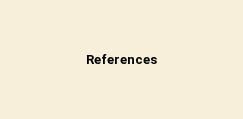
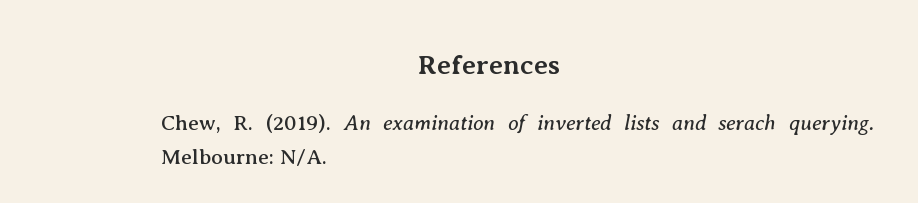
(157, 59) none -> [160,114,875,135] [160,149,327,166] // Chew, R. (2019). An examination of inverted lists and serach querying. Melbourne: N/A.

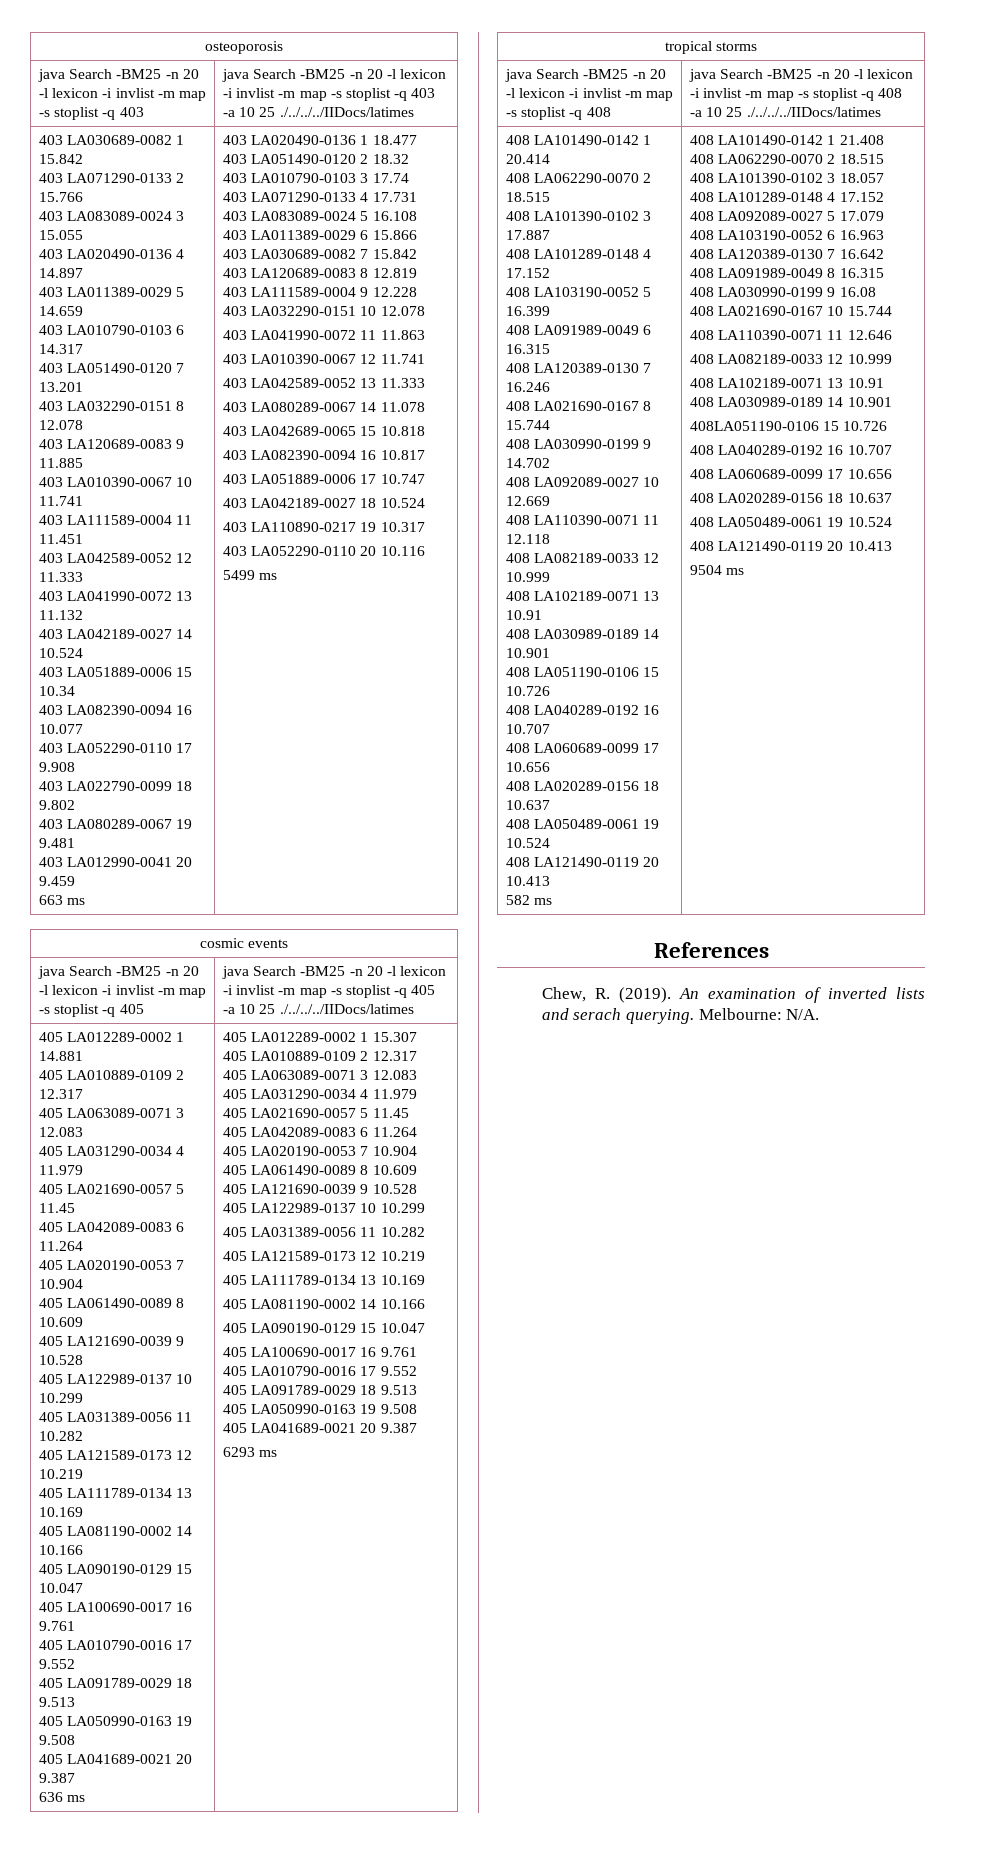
(417, 64) none -> [205,41,283,54] [37,69,199,82] [38,88,206,101] [38,107,144,120] [221,69,447,82] [222,88,436,101] [222,107,414,117] [38,135,185,145] [38,154,83,164] [38,173,185,183] [38,192,83,202] [38,211,185,221] [38,230,83,240] [38,249,185,259] [38,268,83,278] [38,287,185,297] [38,306,83,316] [38,325,185,335] [38,344,83,354] [38,363,185,373] [38,382,83,392] [38,401,185,411] [38,420,83,430] [38,439,185,449] [38,458,83,468] [38,477,193,487] [38,496,83,506] [38,515,193,525] [38,534,83,544] [38,553,193,563] [38,572,83,582] [38,591,193,601] [38,610,83,620] [38,629,193,639] [38,648,83,658] [38,667,193,677] [38,686,75,696] [38,705,193,715] [38,724,83,734] [38,743,193,753] [38,762,75,772] [38,781,193,791] [38,800,75,810] [38,819,193,829] [38,838,75,848] [38,857,193,867] [38,876,75,886] [38,895,86,905] [222,135,417,145] [222,154,409,164] [222,173,409,183] [222,192,417,202] [222,211,417,221] [222,230,417,240] [222,249,417,259] [222,268,417,278] [222,287,417,297] [222,306,425,316] [222,330,425,340] [222,354,425,364] [222,378,425,388] [222,402,425,412] [222,426,425,436] [222,450,425,460] [222,474,425,484] [222,498,425,508] [222,522,425,532] [222,546,425,556] [222,570,278,580] [199,938,289,948] [37,966,199,979] [38,985,206,998] [38,1004,144,1017] [221,966,447,979] [222,985,436,998] [222,1004,414,1014] [38,1032,185,1042] [38,1051,83,1061] [38,1070,185,1080] [38,1089,83,1099] [38,1108,185,1118] [38,1127,83,1137] [38,1146,185,1156] [38,1165,83,1175] [38,1184,185,1194] [38,1203,75,1213] [38,1222,185,1232] [38,1241,83,1251] [38,1260,185,1270] [38,1279,83,1289] [38,1298,185,1308] [38,1317,83,1327] [38,1336,185,1346] [38,1355,83,1365] [38,1374,193,1384] [38,1393,83,1403] [38,1412,193,1422] [38,1431,83,1441] [38,1450,193,1460] [38,1469,83,1479] [38,1488,193,1498] [38,1507,83,1517] [38,1526,193,1536] [38,1545,83,1555] [38,1564,193,1574] [38,1583,83,1593] [38,1602,193,1612] [38,1621,75,1631] [38,1640,193,1650] [38,1659,75,1669] [38,1678,193,1688] [38,1697,75,1707] [38,1716,193,1726] [38,1735,75,1745] [38,1754,193,1764] [38,1773,75,1783] [38,1792,86,1802] [222,1032,417,1042] [222,1051,417,1061] [222,1070,417,1080] [222,1089,417,1099] [222,1108,409,1118] [222,1127,417,1137] [222,1146,417,1156] [222,1165,417,1175] [222,1184,417,1194] [222,1203,425,1213] [222,1227,425,1237] [222,1251,425,1261] [222,1275,425,1285] [222,1299,425,1309] [222,1323,425,1333] [222,1347,417,1357] [222,1366,417,1376] [222,1385,417,1395] [222,1404,417,1414] [222,1423,417,1433] [222,1447,278,1457] [664,41,758,54] [504,69,666,82] [505,88,673,101] [505,107,611,120] [688,69,914,82] [689,88,903,101] [689,107,881,117] [505,135,652,145] [505,154,550,164] [505,173,652,183] [505,192,550,202] [505,211,652,221] [505,230,550,240] [505,249,652,259] [505,268,550,278] [505,287,652,297] [505,306,550,316] [505,325,652,335] [505,344,550,354] [505,363,652,373] [505,382,550,392] [505,401,652,411] [505,420,550,430] [505,439,652,449] [505,458,550,468] [505,477,660,487] [505,496,550,506] [505,515,660,525] [505,534,550,544] [505,553,660,563] [505,572,550,582] [505,591,660,601] [505,610,542,620] [505,629,660,639] [505,648,550,658] [505,667,660,677] [505,686,550,696] [505,705,660,715] [505,724,550,734] [505,743,660,753] [505,762,550,772] [505,781,660,791] [505,800,550,810] [505,819,660,829] [505,838,550,848] [505,857,660,867] [505,876,550,886] [505,895,553,905] [689,135,884,145] [689,154,884,164] [689,173,884,183] [689,192,884,202] [689,211,884,221] [689,230,884,240] [689,249,884,259] [689,268,884,278] [689,287,876,297] [689,306,892,316] [689,330,892,340] [689,354,892,364] [689,378,884,388] [689,397,892,407] [689,421,888,431] [689,445,892,455] [689,469,892,479] [689,493,892,503] [689,517,892,527] [689,541,892,551] [689,565,745,575] osteoporosis // java Search -BM25 -n 20 -l lexicon -i invlist -m map -s stoplist -q 403 | java Search -BM25 -n 20 -l lexicon -i invlist -m map -s stoplist -q 403 -a 10 25 ./../../../IIDocs/latimes // 403 LA030689-0082 1 15.842 // 403 LA071290-0133 2 15.766 // 403 LA083089-0024 3 15.055 // 403 LA020490-0136 4 14.897 // 403 LA011389-0029 5 14.659 // 403 LA010790-0103 6 14.317 // 403 LA051490-0120 7 13.201 // 403 LA032290-0151 8 12.078 // 403 LA120689-0083 9 11.885 // 403 LA010390-0067 10 11.741 // 403 LA111589-0004 11 11.451 // 403 LA042589-0052 12 11.333 // 403 LA041990-0072 13 11.132 // 403 LA042189-0027 14 10.524 // 403 LA051889-0006 15 10.34 // 403 LA082390-0094 16 10.077 // 403 LA052290-0110 17 9.908 // 403 LA022790-0099 18 9.802 // 403 LA080289-0067 19 9.481 // 403 LA012990-0041 20 9.459 // 663 ms | 403 LA020490-0136 1 18.477 // 403 LA051490-0120 2 18.32 // 403 LA010790-0103 3 17.74 // 403 LA071290-0133 4 17.731 // 403 LA083089-0024 5 16.108 // 403 LA011389-0029 6 15.866 // 403 LA030689-0082 7 15.842 // 403 LA120689-0083 8 12.819 // 403 LA111589-0004 9 12.228 // 403 LA032290-0151 10 12.078 // 403 LA041990-0072 11 11.863 // 403 LA010390-0067 12 11.741 // 403 LA042589-0052 13 11.333 // 403 LA080289-0067 14 11.078 // 403 LA042689-0065 15 10.818 // 403 LA082390-0094 16 10.817 // 403 LA051889-0006 17 10.747 // 403 LA042189-0027 18 10.524 // 403 LA110890-0217 19 10.317 // 403 LA052290-0110 20 10.116 // 5499 ms // cosmic events // java Search -BM25 -n 20 -l lexicon -i invlist -m map -s stoplist -q 405 | java Search -BM25 -n 20 -l lexicon -i invlist -m map -s stoplist -q 405 -a 10 25 ./../../../IIDocs/latimes // 405 LA012289-0002 1 14.881 // 405 LA010889-0109 2 12.317 // 405 LA063089-0071 3 12.083 // 405 LA031290-0034 4 11.979 // 405 LA021690-0057 5 11.45 // 405 LA042089-0083 6 11.264 // 405 LA020190-0053 7 10.904 // 405 LA061490-0089 8 10.609 // 405 LA121690-0039 9 10.528 // 405 LA122989-0137 10 10.299 // 405 LA031389-0056 11 10.282 // 405 LA121589-0173 12 10.219 // 405 LA111789-0134 13 10.169 // 405 LA081190-0002 14 10.166 // 405 LA090190-0129 15 10.047 // 405 LA100690-0017 16 9.761 // 405 LA010790-0016 17 9.552 // 405 LA091789-0029 18 9.513 // 405 LA050990-0163 19 9.508 // 405 LA041689-0021 20 9.387 // 636 ms | 405 LA012289-0002 1 15.307 // 405 LA010889-0109 2 12.317 // 405 LA063089-0071 3 12.083 // 405 LA031290-0034 4 11.979 // 405 LA021690-0057 5 11.45 // 405 LA042089-0083 6 11.264 // 405 LA020190-0053 7 10.904 // 405 LA061490-0089 8 10.609 // 405 LA121690-0039 9 10.528 // 405 LA122989-0137 10 10.299 // 405 LA031389-0056 11 10.282 // 405 LA121589-0173 12 10.219 // 405 LA111789-0134 13 10.169 // 405 LA081190-0002 14 10.166 // 405 LA090190-0129 15 10.047 // 405 LA100690-0017 16 9.761 // 405 LA010790-0016 17 9.552 // 405 LA091789-0029 18 9.513 // 405 LA050990-0163 19 9.508 // 405 LA041689-0021 20 9.387 // 6293 ms // tropical storms // java Search -BM25 -n 20 -l lexicon -i invlist -m map -s stoplist -q 408 | java Search -BM25 -n 20 -l lexicon -i invlist -m map -s stoplist -q 408 -a 10 25 ./../../../IIDocs/latimes // 408 LA101490-0142 1 20.414 // 408 LA062290-0070 2 18.515 // 408 LA101390-0102 3 17.887 // 408 LA101289-0148 4 17.152 // 408 LA103190-0052 5 16.399 // 408 LA091989-0049 6 16.315 // 408 LA120389-0130 7 16.246 // 408 LA021690-0167 8 15.744 // 408 LA030990-0199 9 14.702 // 408 LA092089-0027 10 12.669 // 408 LA110390-0071 11 12.118 // 408 LA082189-0033 12 10.999 // 408 LA102189-0071 13 10.91 // 408 LA030989-0189 14 10.901 // 408 LA051190-0106 15 10.726 // 408 LA040289-0192 16 10.707 // 408 LA060689-0099 17 10.656 // 408 LA020289-0156 18 10.637 // 408 LA050489-0061 19 10.524 // 408 LA121490-0119 20 10.413 // 582 ms | 408 LA101490-0142 1 21.408 // 408 LA062290-0070 2 18.515 // 408 LA101390-0102 3 18.057 // 408 LA101289-0148 4 17.152 // 408 LA092089-0027 5 17.079 // 408 LA103190-0052 6 16.963 // 408 LA120389-0130 7 16.642 // 408 LA091989-0049 8 16.315 // 408 LA030990-0199 9 16.08 // 408 LA021690-0167 10 15.744 // 408 LA110390-0071 11 12.646 // 408 LA082189-0033 12 10.999 // 408 LA102189-0071 13 10.91 // 408 LA030989-0189 14 10.901 // 408LA051190-0106 15 10.726 // 408 LA040289-0192 16 10.707 // 408 LA060689-0099 17 10.656 // 408 LA020289-0156 18 10.637 // 408 LA050489-0061 19 10.524 // 408 LA121490-0119 20 10.413 // 9504 ms //

